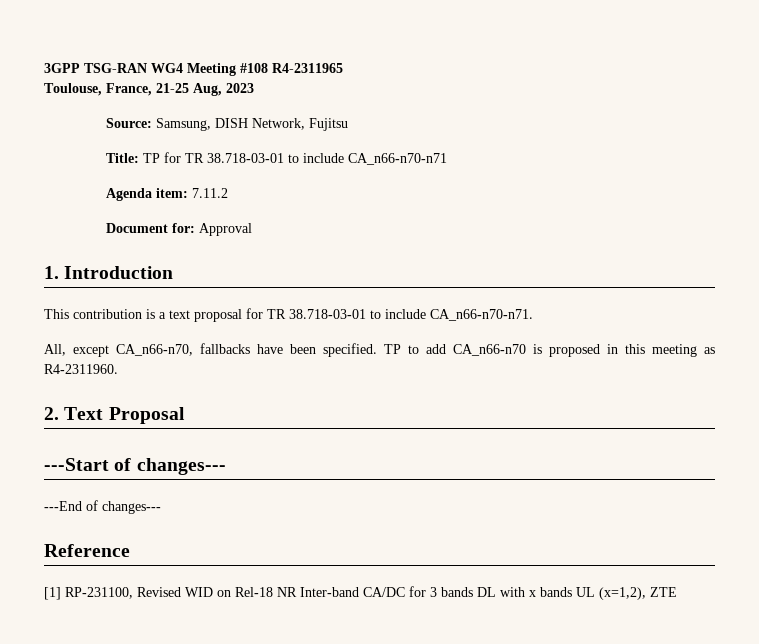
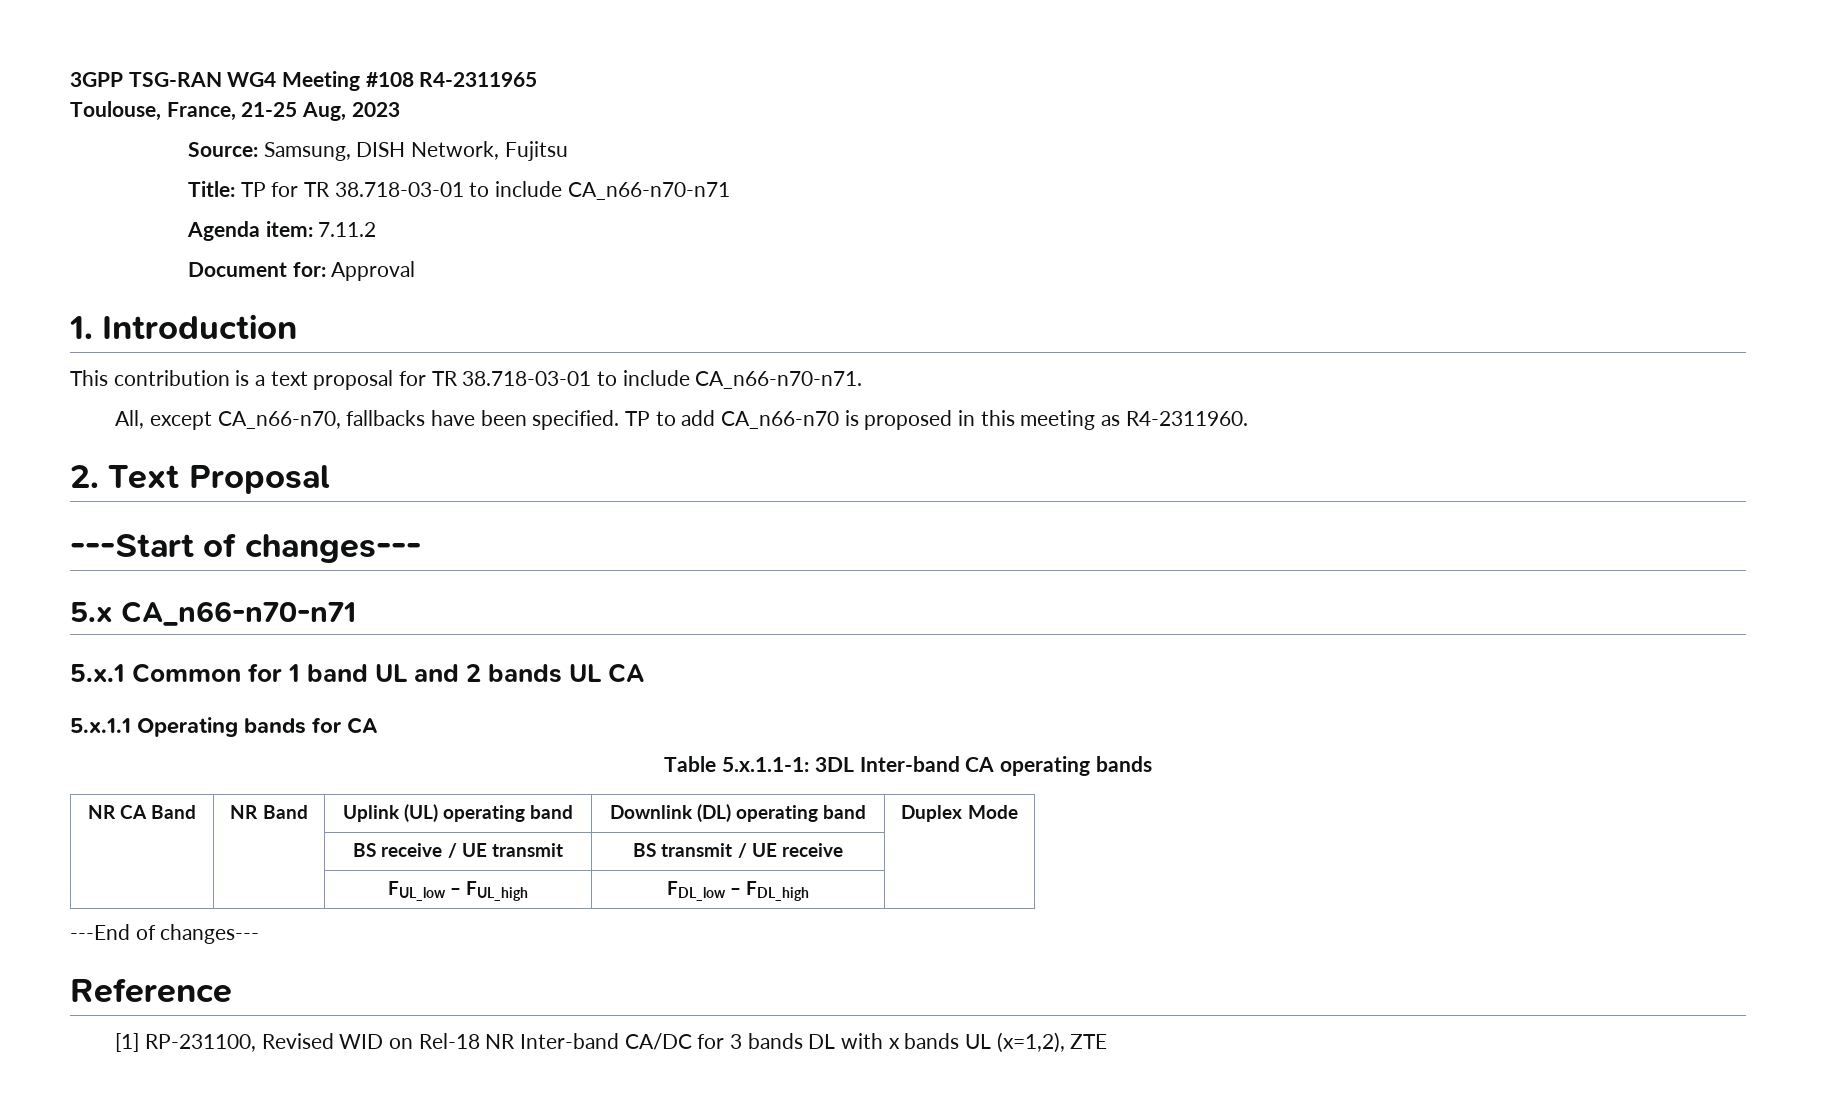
(226, 466) none -> [70,601,357,626] [70,663,646,683] [70,717,378,737] [664,756,1152,776] [87,805,197,819] [230,805,308,819] [342,804,574,822] [609,804,867,822] [901,805,1018,822] [353,843,563,858] [633,843,843,858] [387,881,529,901] [666,881,810,901] // 5.x CA_n66-n70-n71 // 5.x.1 Common for 1 band UL and 2 bands UL CA // 5.x.1.1 Operating bands for CA // Table 5.x.1.1-1: 3DL Inter-band CA operating bands // NR CA Band | NR Band | Uplink (UL) operating band | Downlink (DL) operating band | Duplex Mode // | | BS receive / UE transmit | BS transmit / UE receive | // | | FUL_low – FUL_high | FDL_low – FDL_high |

